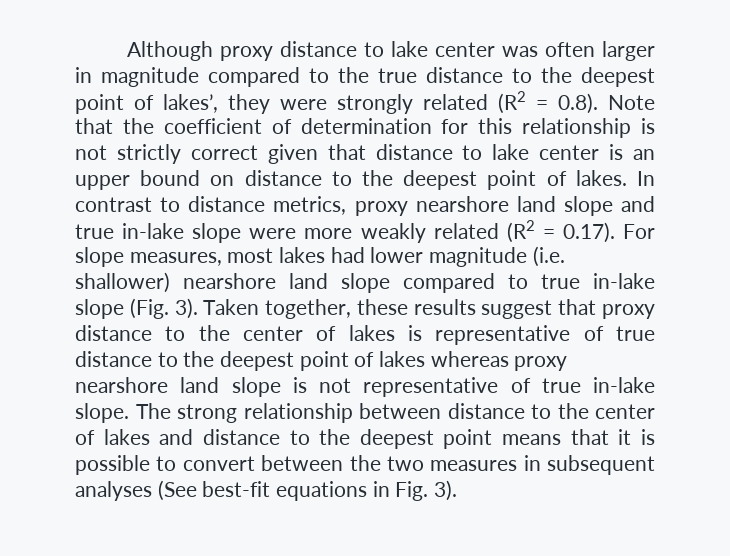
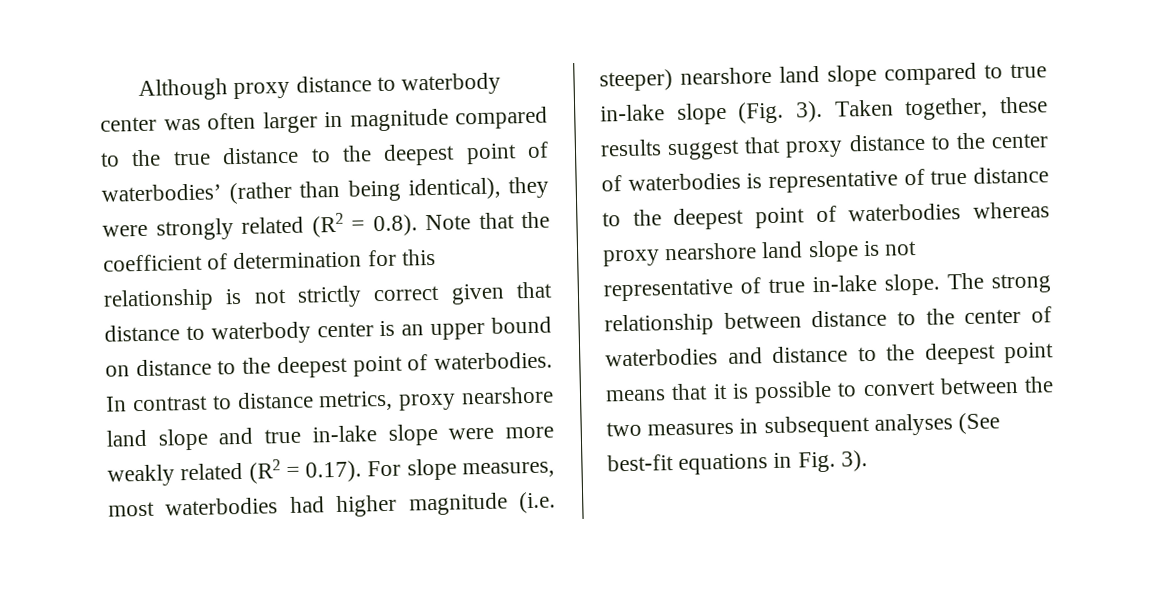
[391,41,429,57] lake -> [401,72,502,96] waterbody
[163,94,218,113] lakes’, -> [101,177,501,205] waterbodies’ (rather than being identical),
[492,144,530,160] lake -> [210,321,311,345] waterbody
[575,170,627,186] lakes. -> [434,351,553,370] waterbodies.
[279,247,424,263] lakes had lower -> [165,494,398,518] waterbodies had higher
[75,272,170,293] shallower) -> [599,68,673,92] steeper)
[348,325,395,341] lakes -> [627,172,741,191] waterbodies
[379,351,426,367] lakes -> [848,203,962,222] waterbodies
[103,429,150,445] lakes -> [605,348,718,367] waterbodies

